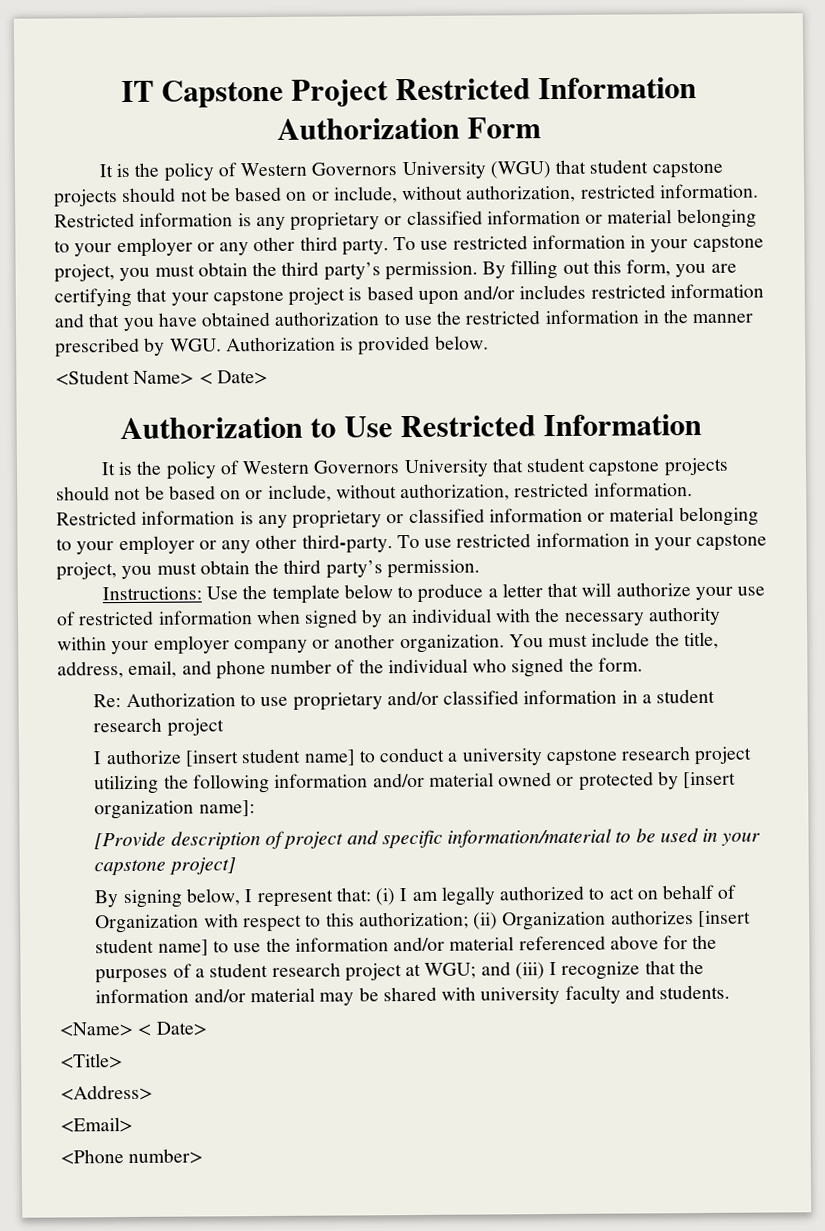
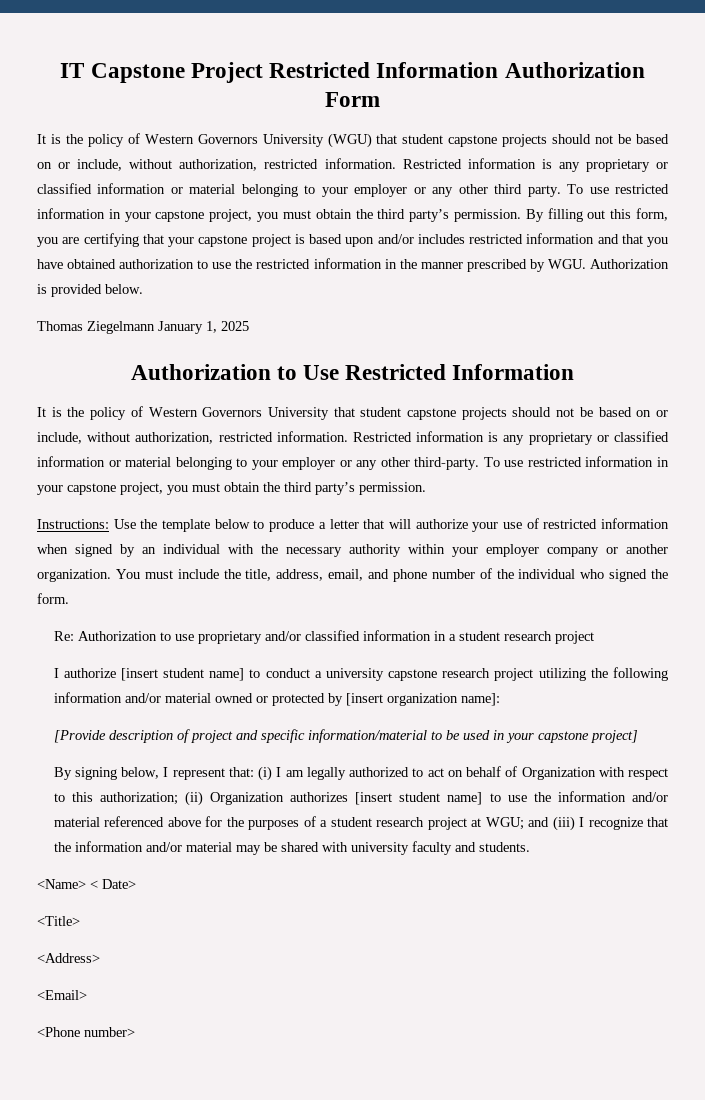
[55,369,268,386] <Student Name> < Date> -> [37,321,249,334] Thomas Ziegelmann January 1, 2025

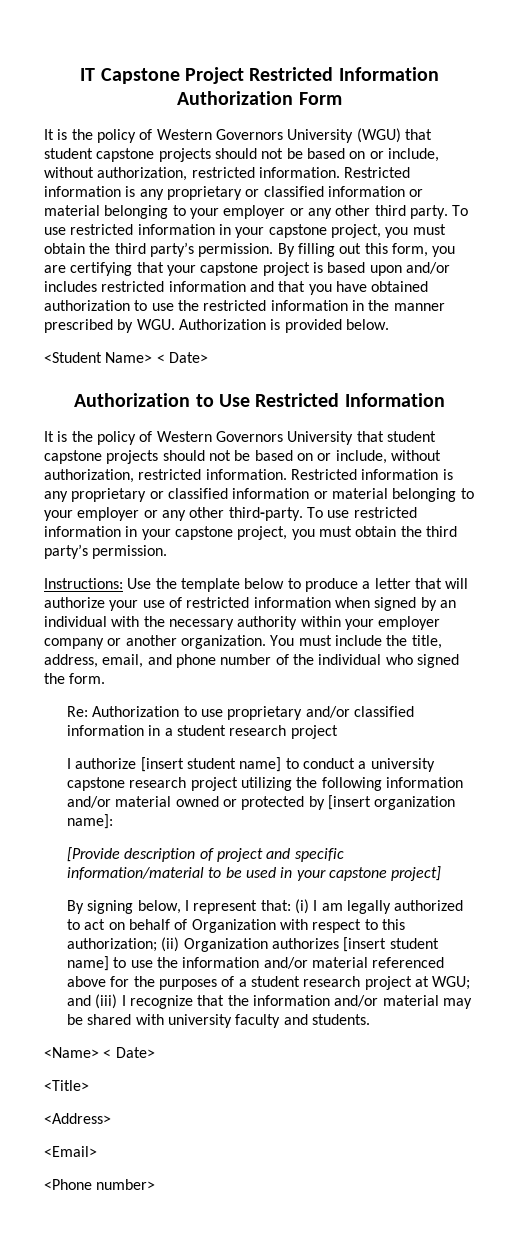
[37,321,249,334] Thomas Ziegelmann January 1, 2025 -> [44,352,208,363] <Student Name> < Date>

